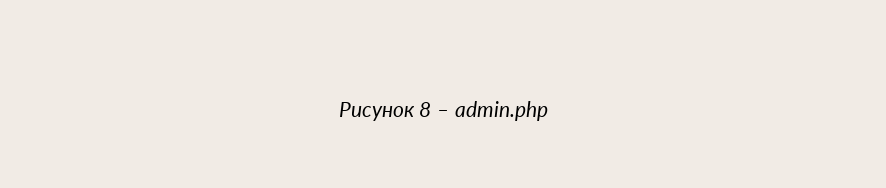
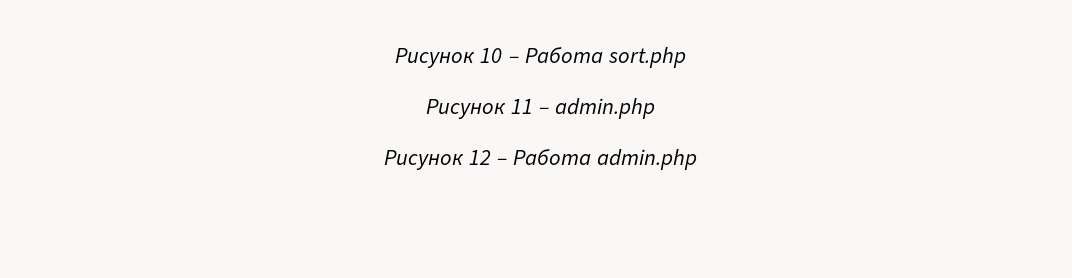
[338,102,449,121] Рисунок 8 – -> [395,47,686,68] [425,98,656,119] [383,149,592,170] Рисунок 10 – Работа sort.php // Рисунок 11 – admin.php // Рисунок 12 – Работа

